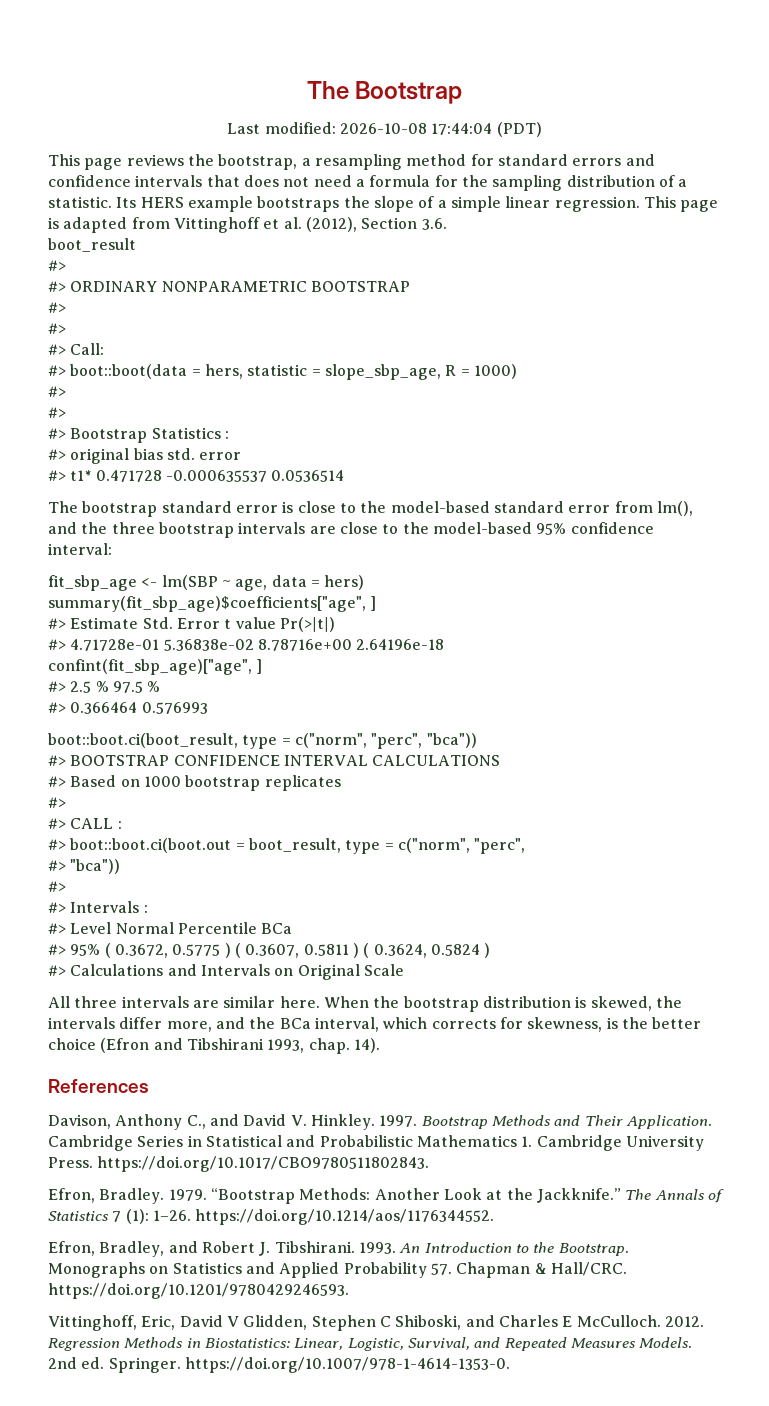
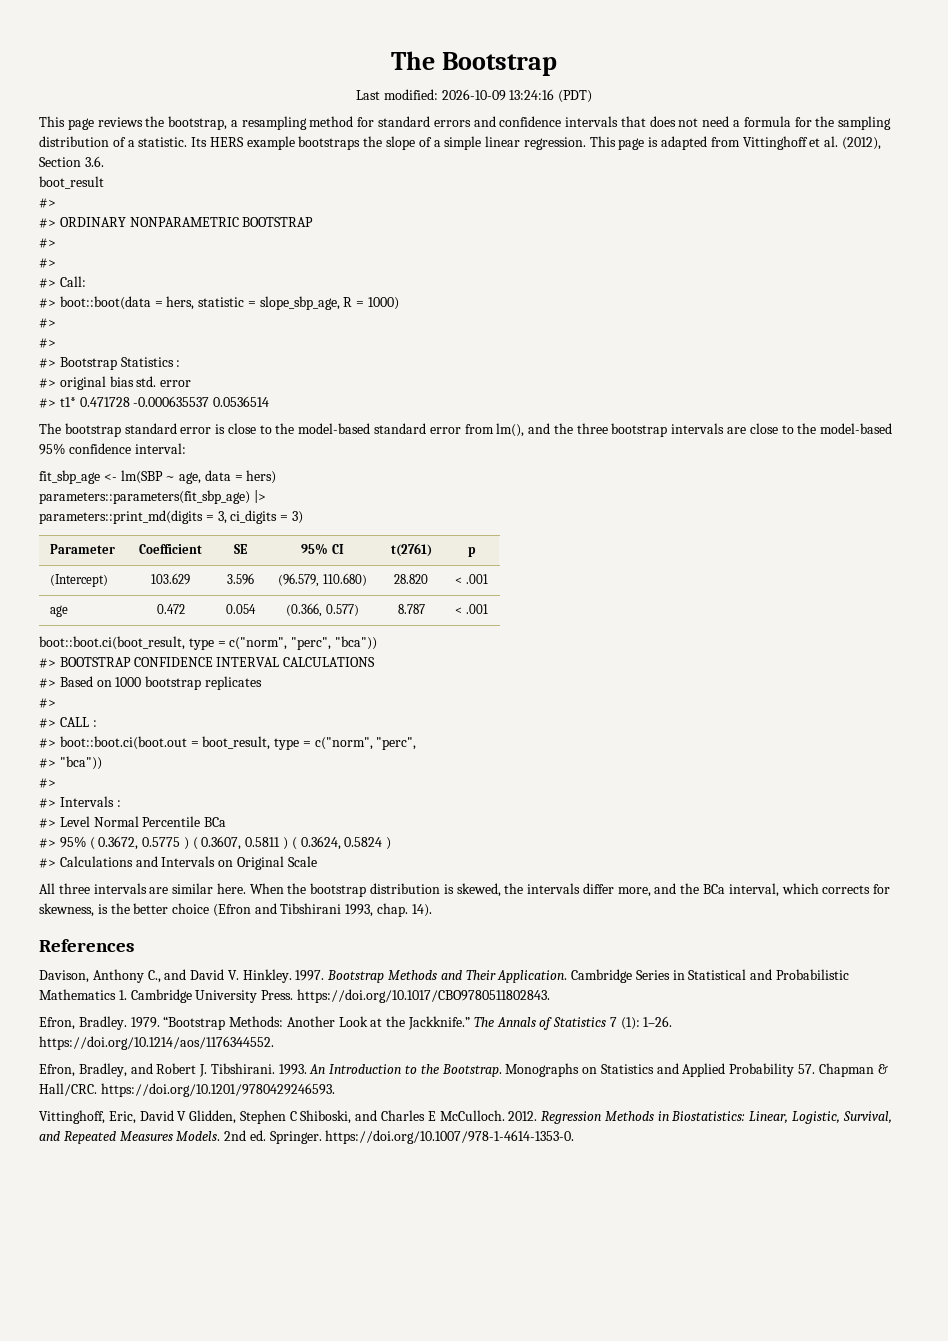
[340,123,493,135] 2026-10-08 17:44:04 -> [441,89,555,101] 2026-10-09 13:24:16
[48,596,377,612] [48,617,335,632] [48,639,445,651] [48,659,263,675] [48,681,161,693] [48,702,208,714] summary(fit_sbp_age)$coefficients["age", ] // #> Estimate Std. Error t value Pr(>|t|) // #> 4.71728e-01 5.36838e-02 8.78716e+00 2.64196e-18 // confint(fit_sbp_age)["age", ] // #> 2.5 % 97.5 % // #> 0.366464 0.576993 -> [39,490,266,504] [39,510,303,524] [50,544,116,554] [139,544,202,554] [233,544,247,554] [301,543,344,555] [390,543,432,557] [468,547,476,557] [50,574,109,587] [151,573,190,585] [226,573,254,585] [278,573,367,587] [394,574,428,584] [455,574,488,584] [50,605,69,617] [156,604,185,614] [225,604,256,614] [286,603,359,617] [397,604,425,614] [455,604,488,614] parameters::parameters(fit_sbp_age) |> // parameters::print_md(digits = 3, ci_digits = 3) // Parameter | Coefficient | SE | 95% CI | t(2761) | p // (Intercept) | 103.629 | 3.596 | (96.579, 110.680) | 28.820 | < .001 // age | 0.472 | 0.054 | (0.366, 0.577) | 8.787 | < .001

